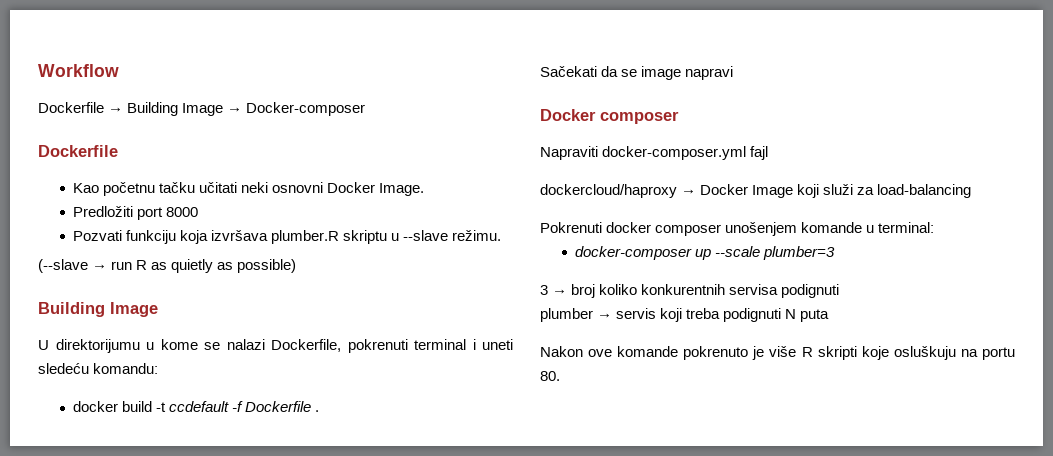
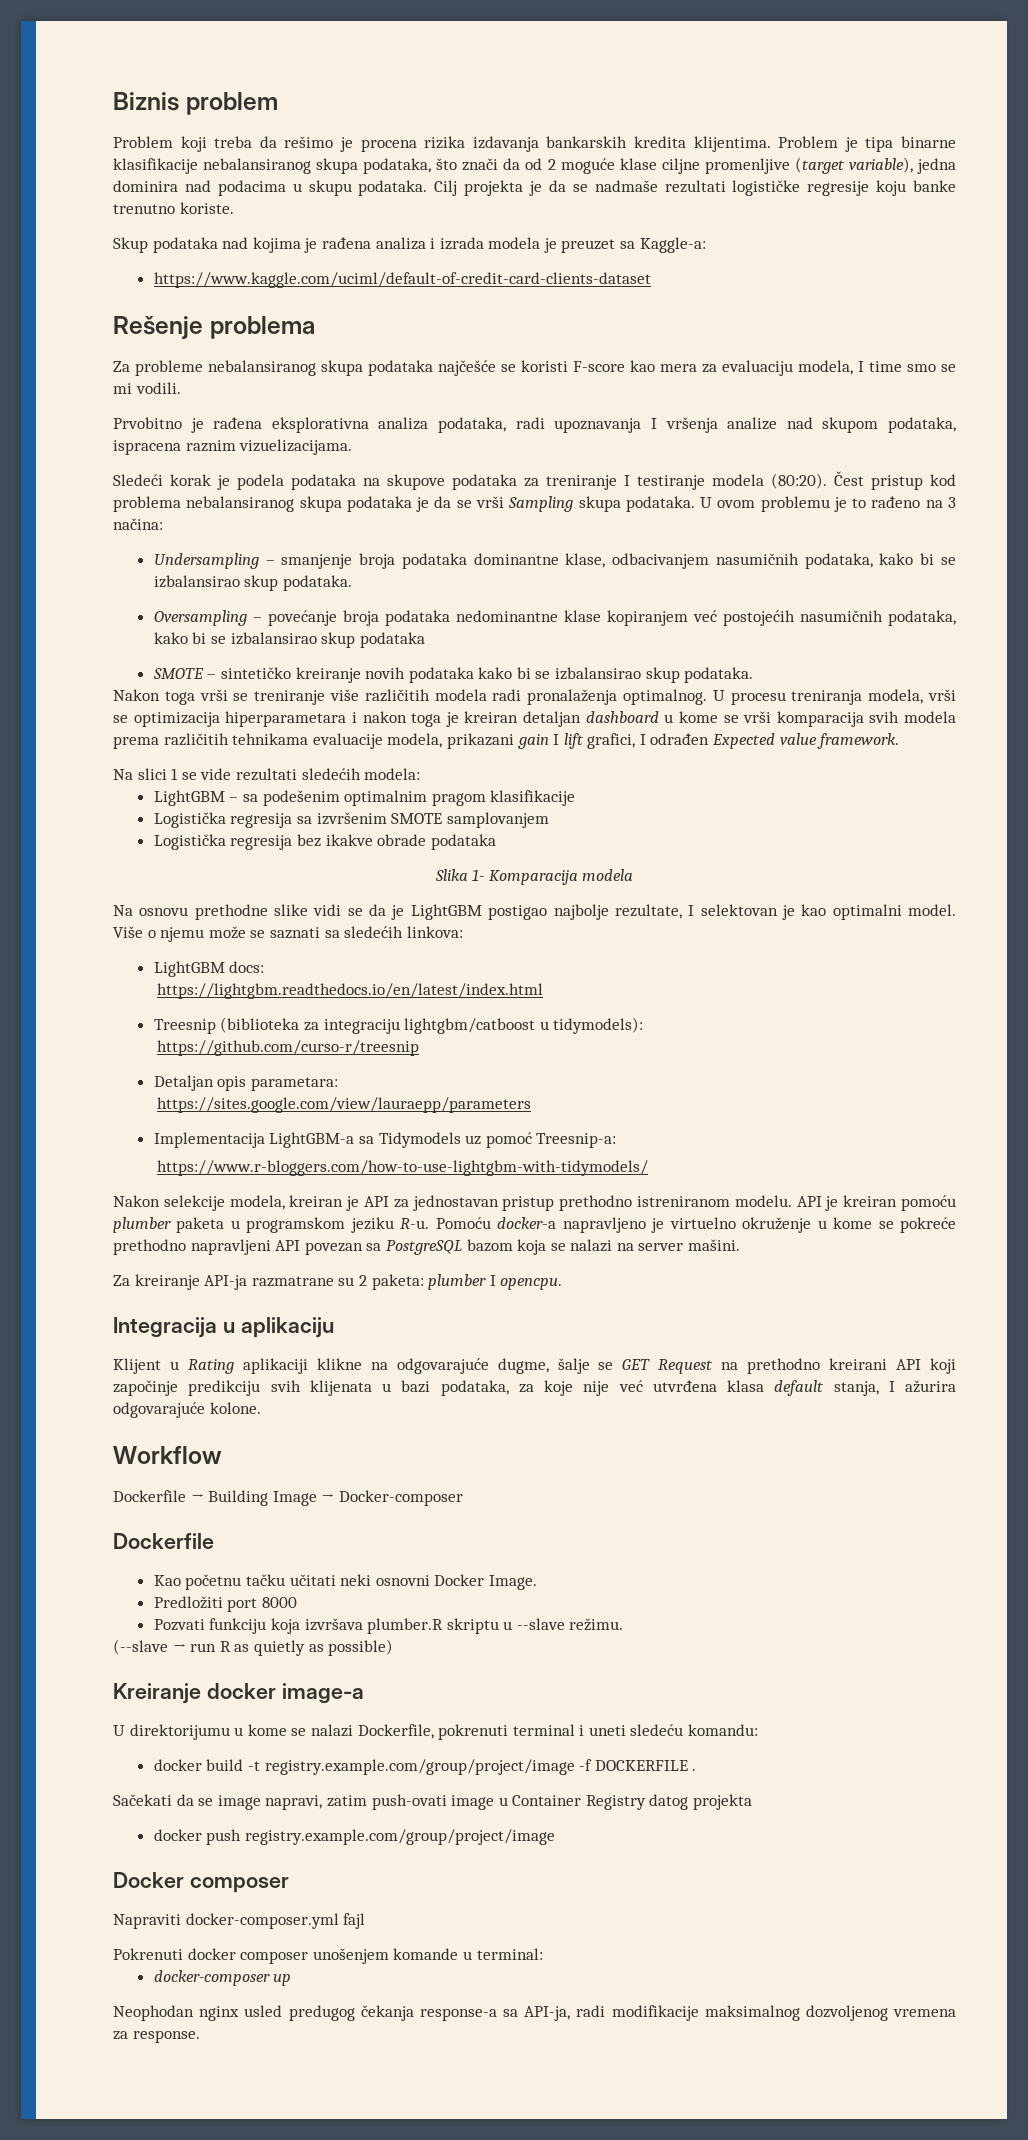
(38, 70) none -> [113,92,278,115] [113,136,957,152] [113,157,957,174] [113,180,956,196] [113,202,234,214] [113,237,706,253] [153,272,651,288] [113,316,315,339] [113,360,956,376] [113,382,181,394] [113,417,956,433] [113,439,353,455] [113,471,956,490] [113,496,957,512] [113,518,163,530] [153,553,956,569] [153,575,352,591] [153,610,956,626] [153,632,425,648] [152,667,754,683] [113,689,956,705] [113,711,956,727] [113,733,900,749] [113,768,421,781] [153,790,576,806] [153,812,549,828] [153,834,496,850] [434,869,634,885] [113,904,957,920] [113,926,463,942] [153,961,265,977] [157,983,544,999] [153,1017,644,1034] [157,1040,420,1056] [153,1075,338,1091] [157,1097,532,1113] [153,1132,617,1148] [157,1160,649,1176] [113,1195,956,1211] [113,1217,957,1233] [113,1239,741,1255] [113,1274,563,1290] [113,1317,334,1338] [113,1358,956,1374] [113,1380,956,1396] [113,1402,261,1418] Biznis problem // Problem koji treba da rešimo je procena rizika izdavanja bankarskih kredita klijentima. Problem je tipa binarne klasifikacije nebalansiranog skupa podataka, što znači da od 2 moguće klase ciljne promenljive (target variable), jedna dominira nad podacima u skupu podataka. Cilj projekta je da se nadmaše rezultati logističke regresije koju banke trenutno koriste. // Skup podataka nad kojima je rađena analiza i izrada modela je preuzet sa Kaggle-a: // https://www.kaggle.com/uciml/default-of-credit-card-clients-dataset // Rešenje problema // Za probleme nebalansiranog skupa podataka najčešće se koristi F-score kao mera za evaluaciju modela, I time smo se mi vodili. // Prvobitno je rađena eksplorativna analiza podataka, radi upoznavanja I vršenja analize nad skupom podataka, ispracena raznim vizuelizacijama. // Sledeći korak je podela podataka na skupove podataka za treniranje I testiranje modela (80:20). Čest pristup kod problema nebalansiranog skupa podataka je da se vrši Sampling skupa podataka. U ovom problemu je to rađeno na 3 načina: // Undersampling – smanjenje broja podataka dominantne klase, odbacivanjem nasumičnih podataka, kako bi se izbalansirao skup podataka. // Oversampling – povećanje broja podataka nedominantne klase kopiranjem već postojećih nasumičnih podataka, kako bi se izbalansirao skup podataka // SMOTE – sintetičko kreiranje novih podataka kako bi se izbalansirao skup podataka. // Nakon toga vrši se treniranje više različitih modela radi pronalaženja optimalnog. U procesu treniranja modela, vrši se optimizacija hiperparametara i nakon toga je kreiran detaljan dashboard u kome se vrši komparacija svih modela prema različitih tehnikama evaluacije modela, prikazani gain I lift grafici, I odrađen Expected value framework. // Na slici 1 se vide rezultati sledećih modela: // LightGBM – sa podešenim optimalnim pragom klasifikacije // Logistička regresija sa izvršenim SMOTE samplovanjem // Logistička regresija bez ikakve obrade podataka // Slika 1- Komparacija modela // Na osnovu prethodne slike vidi se da je LightGBM postigao najbolje rezultate, I selektovan je kao optimalni model. Više o njemu može se saznati sa sledećih linkova: // LightGBM docs: // https://lightgbm.readthedocs.io/en/latest/index.html // Treesnip (biblioteka za integraciju lightgbm/catboost u tidymodels): // https://github.com/curso-r/treesnip // Detaljan opis parametara: // https://sites.google.com/view/lauraepp/parameters // Implementacija LightGBM-a sa Tidymodels uz pomoć Treesnip-a: // https://www.r-bloggers.com/how-to-use-lightgbm-with-tidymodels/ // Nakon selekcije modela, kreiran je API za jednostavan pristup prethodno istreniranom modelu. API je kreiran pomoću plumber paketa u programskom jeziku R-u. Pomoću docker-a napravljeno je virtuelno okruženje u kome se pokreće prethodno napravljeni API povezan sa PostgreSQL bazom koja se nalazi na server mašini. // Za kreiranje API-ja razmatrane su 2 paketa: plumber I opencpu. // Integracija u aplikaciju // Klijent u Rating aplikaciji klikne na odgovarajuće dugme, šalje se GET Request na prethodno kreirani API koji započinje predikciju svih klijenata u bazi podataka, za koje nije već utvrđena klasa default stanja, I ažurira odgovarajuće kolone. //
[38,302,158,317] Building Image -> [113,1683,364,1704] Kreiranje docker image-a
[169,401,312,412] ccdefault -f Dockerfile -> [264,1759,688,1775] registry.example.com/group/project/image -f DOCKERFILE
[685,66,734,80] napravi -> [265,1794,753,1810] [153,1829,555,1845] napravi, zatim push-ovati image u Container Registry datog projekta // docker push registry.example.com/group/project/image
[540,184,972,198] // dockercloud/haproxy → Docker Image koji služi za load-balancing -> (366, 1921) none
[715,246,836,260] [540,284,840,298] [540,308,830,322] [540,346,1015,360] [540,371,560,381] --scale plumber=3 // 3 → broj koliko konkurentnih servisa podignuti // plumber → servis koji treba podignuti N puta // Nakon ove komande pokrenuto je više R skripti koje osluškuju na portu 80. -> [113,2005,956,2021] [113,2030,200,2043] // Neophodan nginx usled predugog čekanja response-a sa API-ja, radi modifikacije maksimalnog dozvoljenog vremena za response.

